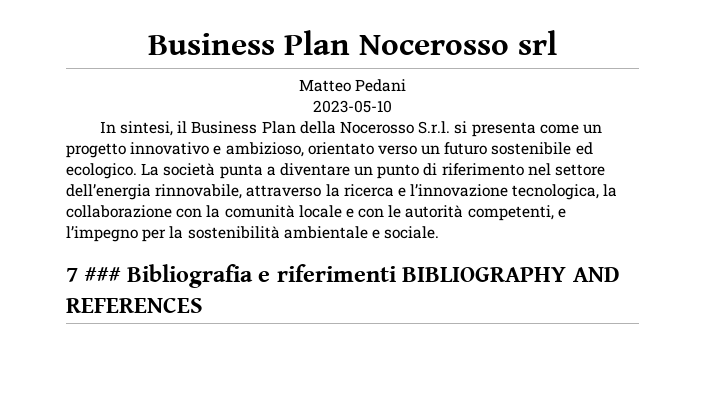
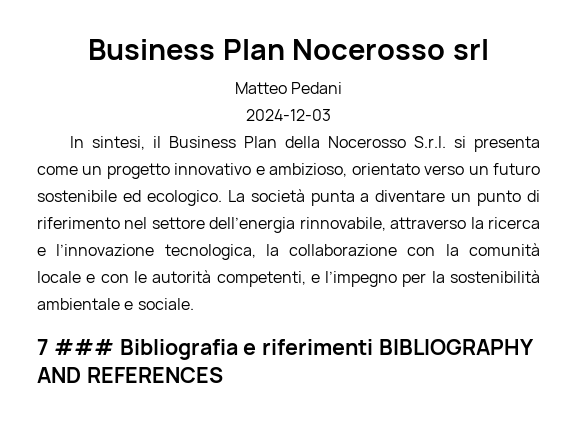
[313,100,392,113] 2023-05-10 -> [246,109,331,121] 2024-12-03

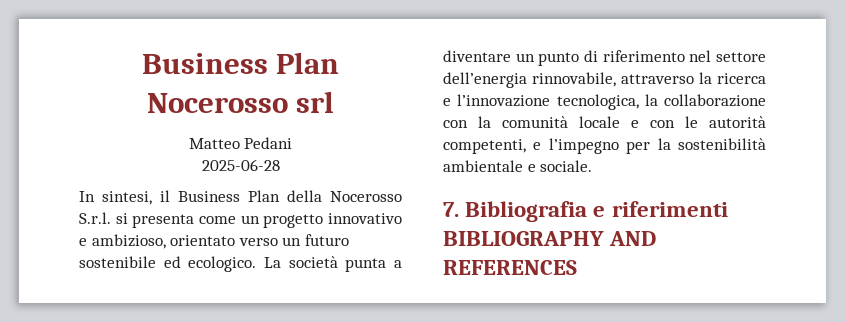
[246,109,331,121] 2024-12-03 -> [201,159,280,171] 2025-06-28
[37,339,114,355] 7 ### -> [443,202,459,217] 7.

